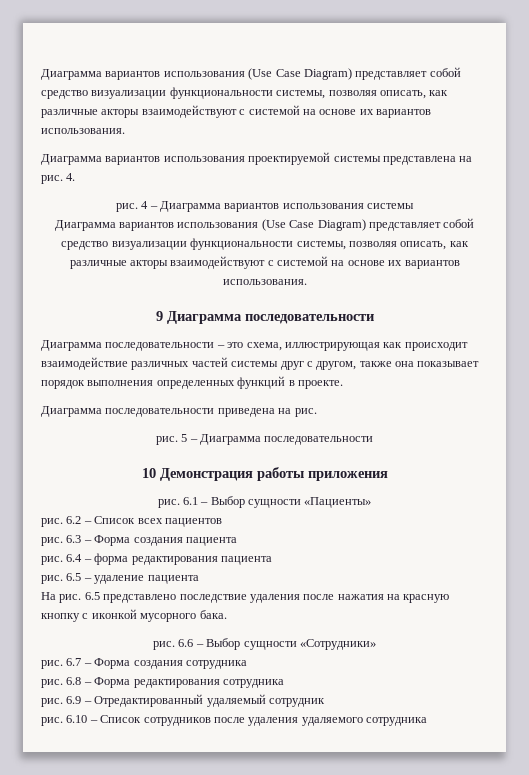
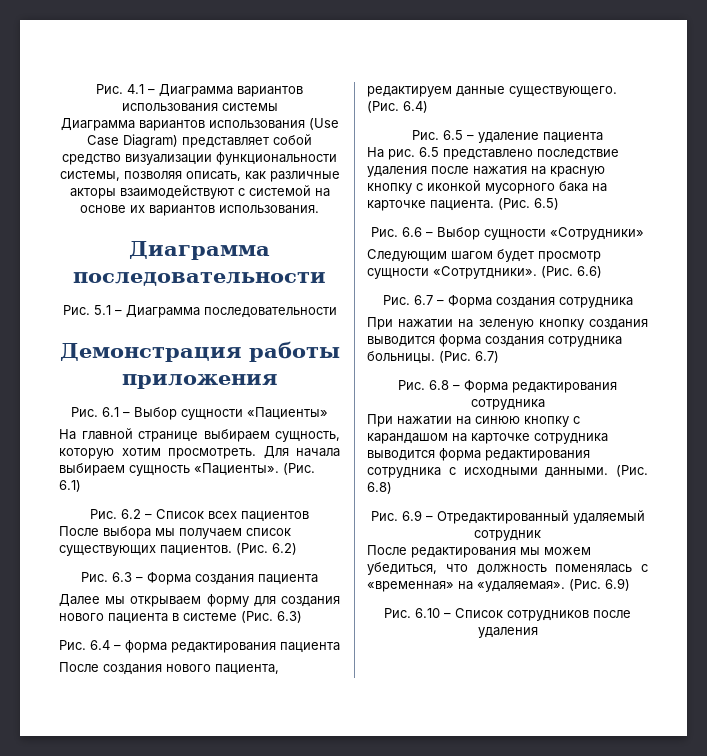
[41,67,461,80] [41,87,449,99] [41,105,431,118] [41,128,125,134] [41,152,473,165] [41,173,76,184] [115,201,149,212] Диаграмма вариантов использования (Use Case Diagram) представляет собой средство визуализации функциональности системы, позволяя описать, как различные акторы взаимодействуют с системой на основе их вариантов использования. // Диаграмма вариантов использования проектируемой системы представлена на рис. 4. // рис. 4 -> [96,84,144,94] Рис. 4.1
[155,311,374,324] [41,340,468,351] [41,357,480,370] [41,376,343,389] [41,406,317,417] [155,434,188,445] 9 Диаграмма последовательности // Диаграмма последовательности – это схема, иллюстрирующая как происходит взаимодействие различных частей системы друг с другом, также она показывает порядок выполнения определенных функций в проекте. // Диаграмма последовательности приведена на рис. // рис. 5 -> [129,241,270,260] [73,272,326,286] [62,305,111,315] Диаграмма последовательности // Рис. 5.1
[141,468,156,478] 10 -> (337, 312) none
[157,499,180,508] рис. -> [71,407,98,417] Рис.
[41,518,63,527] рис. -> [59,428,340,442] [59,446,340,459] [59,463,315,476] [59,480,81,492] [90,509,117,519] На главной странице выбираем сущность, которую хотим просмотреть. Для начала выбираем сущность «Пациенты». (Рис. 6.1) // Рис.
[41,537,63,546] рис. -> [59,526,291,539] [59,543,297,556] [81,572,108,582] После выбора мы получаем список существующих пациентов. (Рис. 6.2) // Рис.
[41,556,63,565] рис. -> [59,594,340,607] [59,611,302,624] [59,640,86,650] Далее мы открываем форму для создания нового пациента в системе (Рис. 6.3) // Рис.
[41,575,63,584] рис. -> [59,662,279,675] [367,86,617,97] [367,101,428,113] [412,130,439,140] После создания нового пациента, редактируем данные существующего. (Рис. 6.4) // Рис.
[199,610,227,619] [153,641,176,650] бака. // рис. -> [559,181,607,192] [367,198,559,211] [371,227,398,237] бака на карточке пациента. (Рис. 6.5) // Рис.
[41,660,63,669] рис. -> [367,249,601,262] [367,266,602,279] [382,295,410,305] Следующим шагом будет просмотр сущности «Сотрутдники». (Рис. 6.6) // Рис.
[41,679,63,688] рис. -> [367,317,648,330] [367,334,622,347] [367,351,499,364] [398,380,425,390] При нажатии на зеленую кнопку создания выводится форма создания сотрудника больницы. (Рис. 6.7) // Рис.
[41,698,63,707] рис. -> [367,414,580,427] [367,433,608,444] [367,448,590,461] [367,465,648,478] [367,482,392,494] [370,511,398,521] При нажатии на синюю кнопку с карандашом на карточке сотрудника выводится форма редактирования сотрудника с исходными данными. (Рис. 6.8) // Рис.
[41,717,63,726] рис. -> [367,545,591,558] [367,562,648,575] [367,578,630,592] [384,608,411,618] После редактирования мы можем убедиться, что должность поменялась с «временная» на «удаляемая». (Рис. 6.9) // Рис.
[301,717,427,726] удаляемого сотрудника -> (538, 632) none

